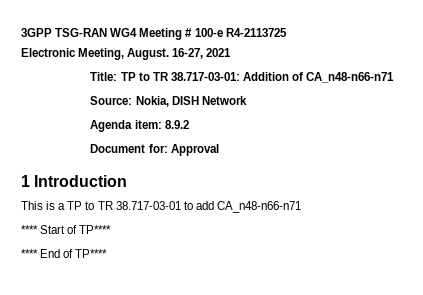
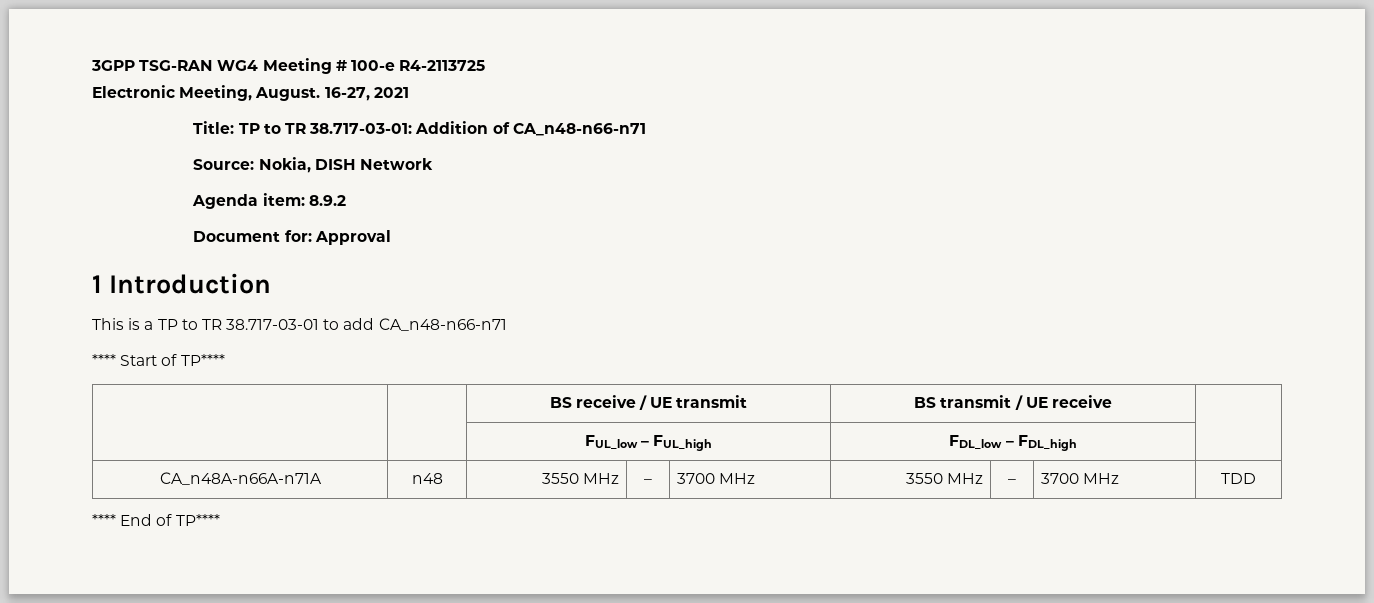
(112, 229) none -> [549,395,748,410] [914,395,1112,410] [584,435,713,451] [949,435,1077,451] [159,472,322,485] [411,473,443,484] [542,473,620,484] [644,479,652,484] [676,473,755,484] [906,473,984,484] [1008,479,1016,484] [1040,473,1119,484] [1221,473,1256,484] // | | BS receive / UE transmit | BS transmit / UE receive | // | | FUL_low – FUL_high | FDL_low – FDL_high | // CA_n48A-n66A-n71A | n48 | 3550 MHz | – | 3700 MHz | 3550 MHz | – | 3700 MHz | TDD

